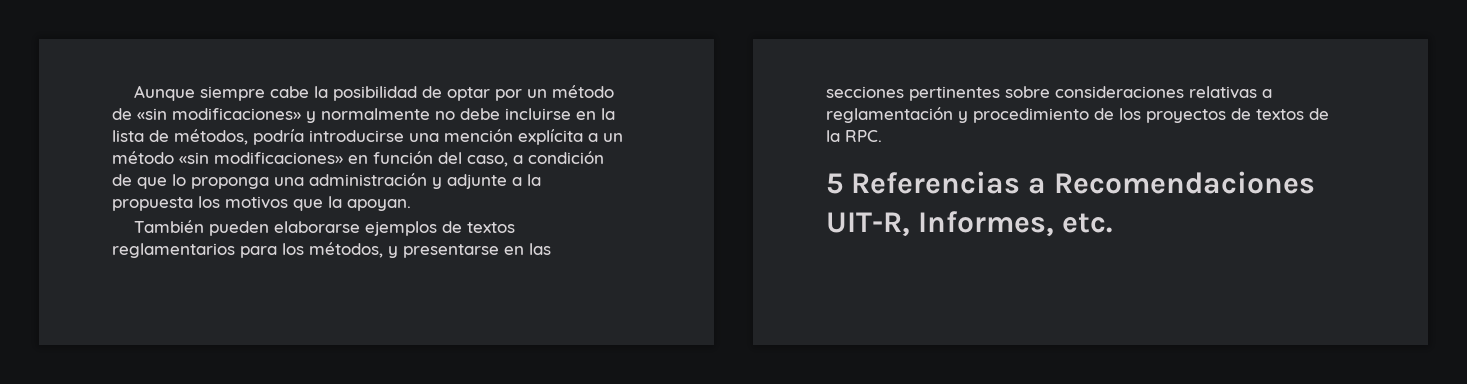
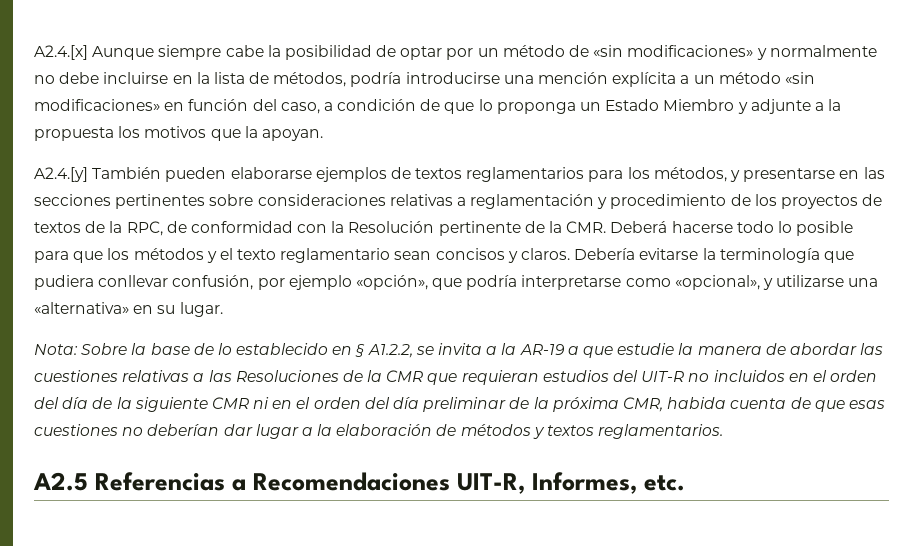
(134, 93) none -> [34,45,88,60] A2.4.[x]
[274,173,427,186] una administración -> [580,99,735,111] un Estado Miembro
(411, 205) none -> [34,167,88,182] A2.4.[y]
[845,130,882,142] [826,173,843,194] RPC. // 5 -> [126,221,854,236] [34,248,854,263] [34,275,879,290] [34,302,223,317] [34,343,884,358] [34,370,878,385] [34,397,885,412] [34,424,724,439] [33,472,88,491] RPC, de conformidad con la Resolución pertinente de la CMR. Deberá hacerse todo lo posible para que los métodos y el texto reglamentario sean concisos y claros. Debería evitarse la terminología que pudiera conllevar confusión, por ejemplo «opción», que podría interpretarse como «opcional», y utilizarse una «alternativa» en su lugar. // Nota: Sobre la base de lo establecido en § A1.2.2, se invita a la AR-19 a que estudie la manera de abordar las cuestiones relativas a las Resoluciones de la CMR que requieran estudios del UIT-R no incluidos en el orden del día de la siguiente CMR ni en el orden del día preliminar de la próxima CMR, habida cuenta de que esas cuestiones no deberían dar lugar a la elaboración de métodos y textos reglamentarios. // A2.5

